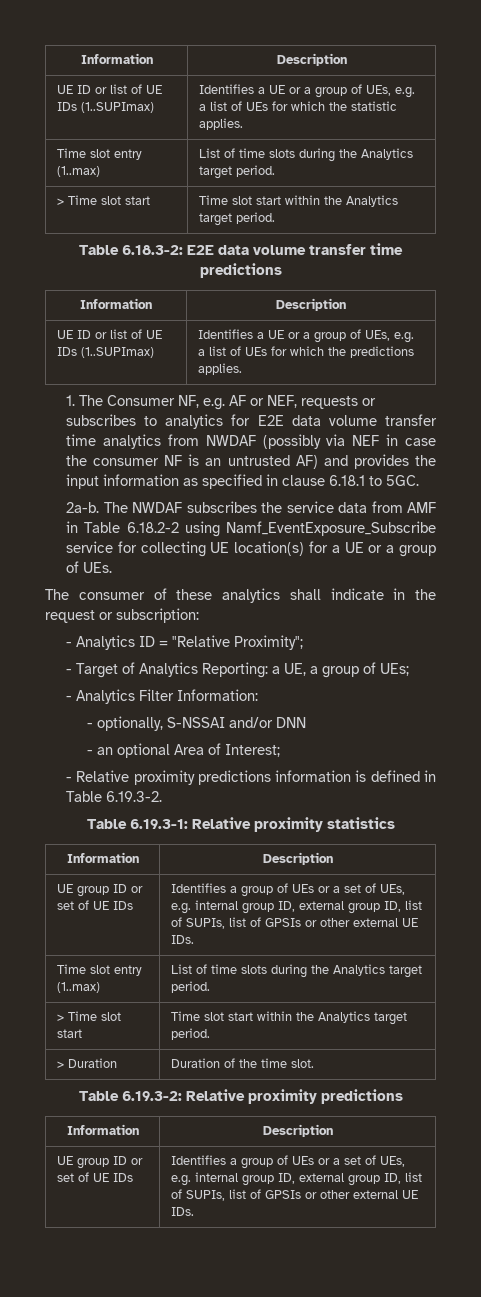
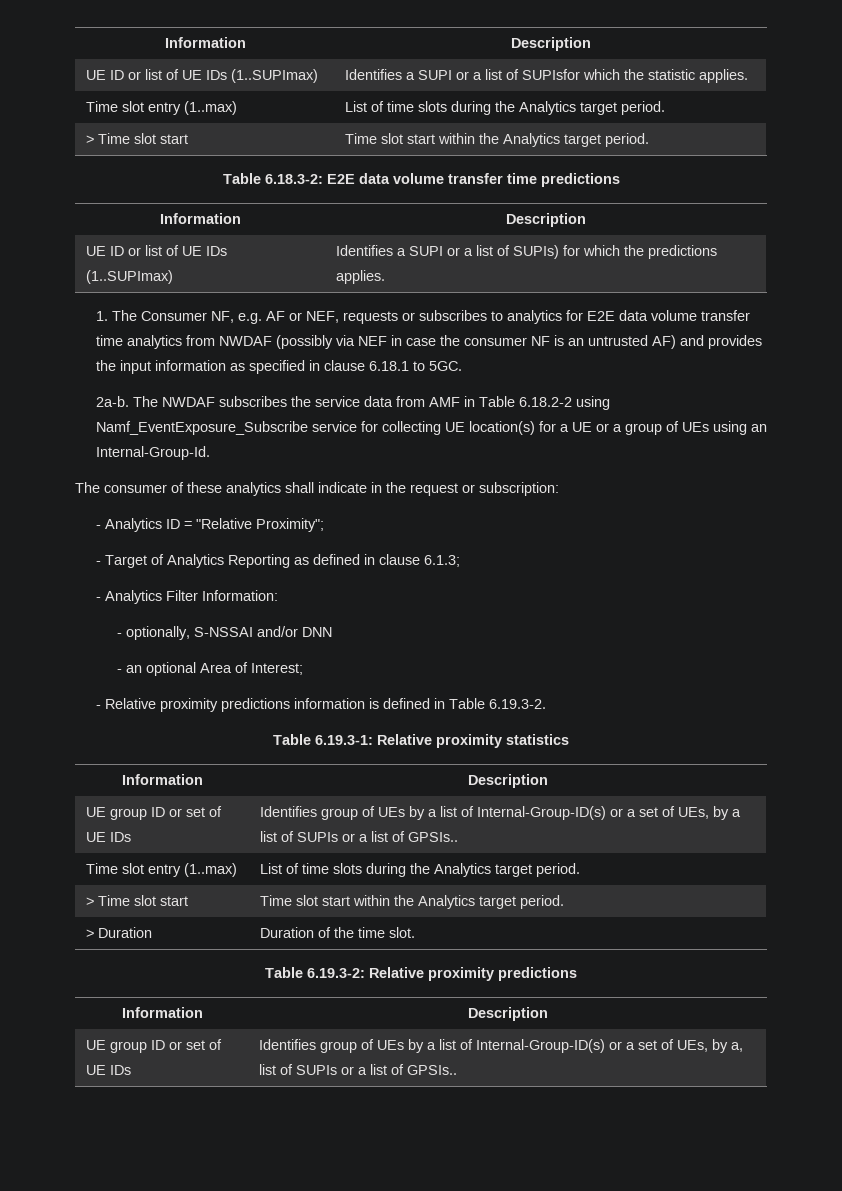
[268,84,415,98] [198,101,288,111] UE or a group of UEs, e.g. a list of UEs for -> [418,69,581,80] SUPI or a list of SUPIsfor
[267,329,414,343] [197,346,267,356] UE or a group of UEs, e.g. a list of UEs -> [409,245,560,259] SUPI or a list of SUPIs)
[83,562,113,573] UEs. -> [681,421,767,435] [95,446,210,460] UEs using an Internal-Group-Id.
[202,662,410,678] Reporting: a UE, a group of UEs; -> [227,554,460,568] Reporting as defined in clause 6.1.3;
[229,883,405,897] [170,900,422,914] [170,917,418,929] [170,935,194,944] a group of UEs or a set of UEs, e.g. internal group ID, external group ID, list of SUPIs, list of GPSIs or other external UE IDs. -> [321,806,742,820] [260,831,459,842] group of UEs by a list of Internal-Group-ID(s) or a set of UEs, by a list of SUPIs or a list of GPSIs..
[229,1155,405,1169] [170,1172,422,1186] [170,1189,418,1201] [170,1207,194,1216] a group of UEs or a set of UEs, e.g. internal group ID, external group ID, list of SUPIs, list of GPSIs or other external UE IDs. -> [320,1039,744,1053] [259,1064,458,1075] group of UEs by a list of Internal-Group-ID(s) or a set of UEs, by a, list of SUPIs or a list of GPSIs..

